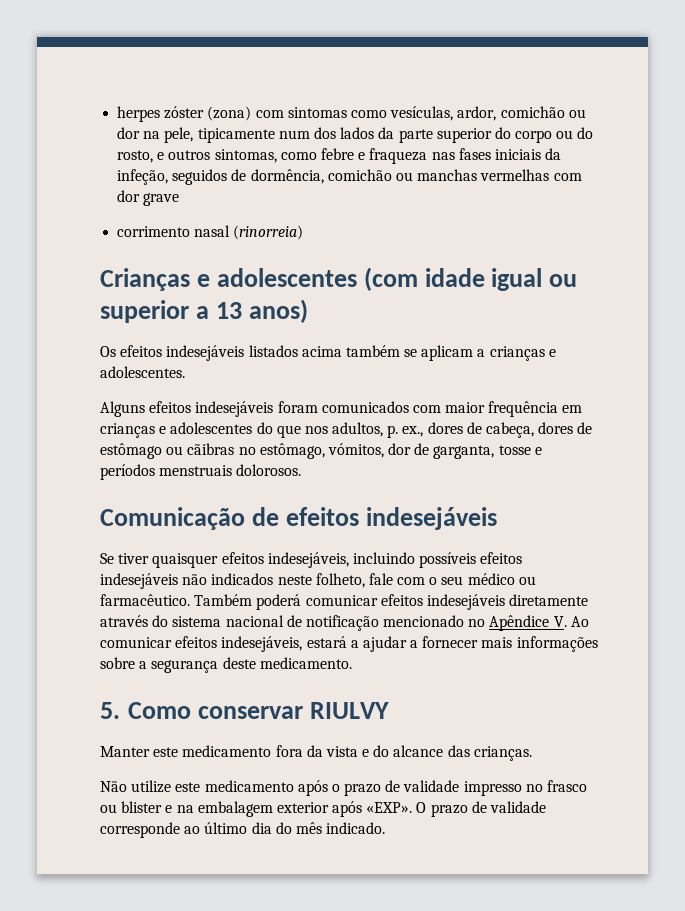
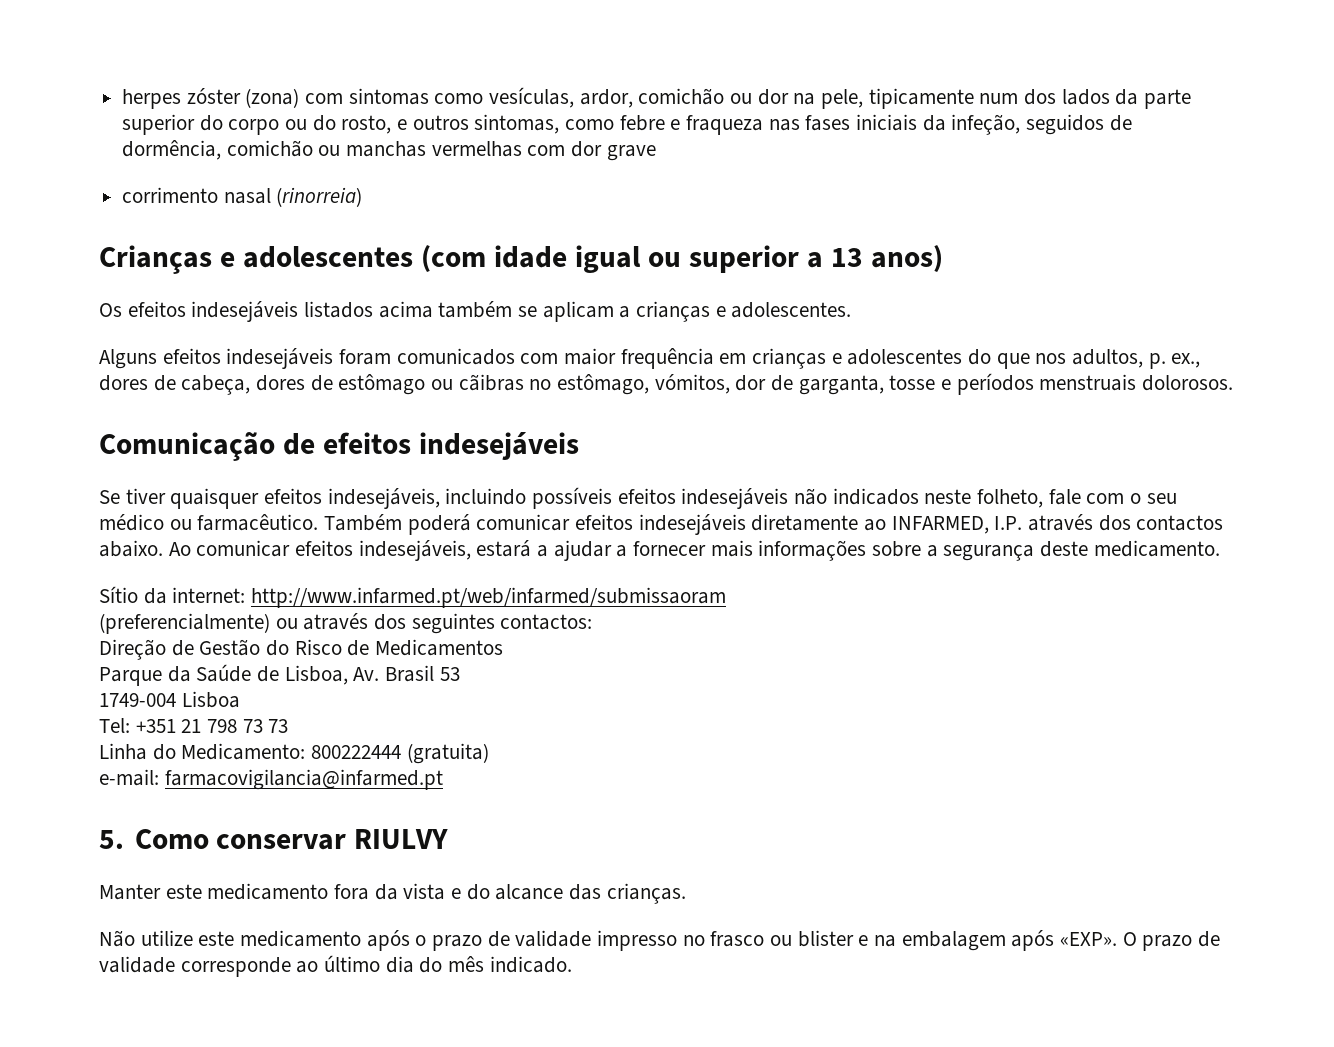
[100,615,567,631] através do sistema nacional de notificação mencionado no Apêndice V. -> [864,514,1224,534] [99,540,163,557] ao INFARMED, I.P. através dos contactos abaixo.
(352, 663) none -> [99,586,727,608] [99,613,593,634] [99,639,504,660] [99,664,460,686] [99,691,240,708] [99,718,289,733] [99,743,489,764] [99,769,443,790] // Sítio da internet: http://www.infarmed.pt/web/infarmed/submissaoram // (preferencialmente) ou através dos seguintes contactos: // Direção de Gestão do Risco de Medicamentos // Parque da Saúde de Lisboa, Av. Brasil 53 // 1749-004 Lisboa // Tel: +351 21 798 73 73 // Linha do Medicamento: 800222444 (gratuita) // e-mail: farmacovigilancia@infarmed.pt
[276,802,329,813] exterior -> (1006, 941) none

